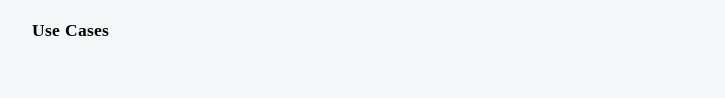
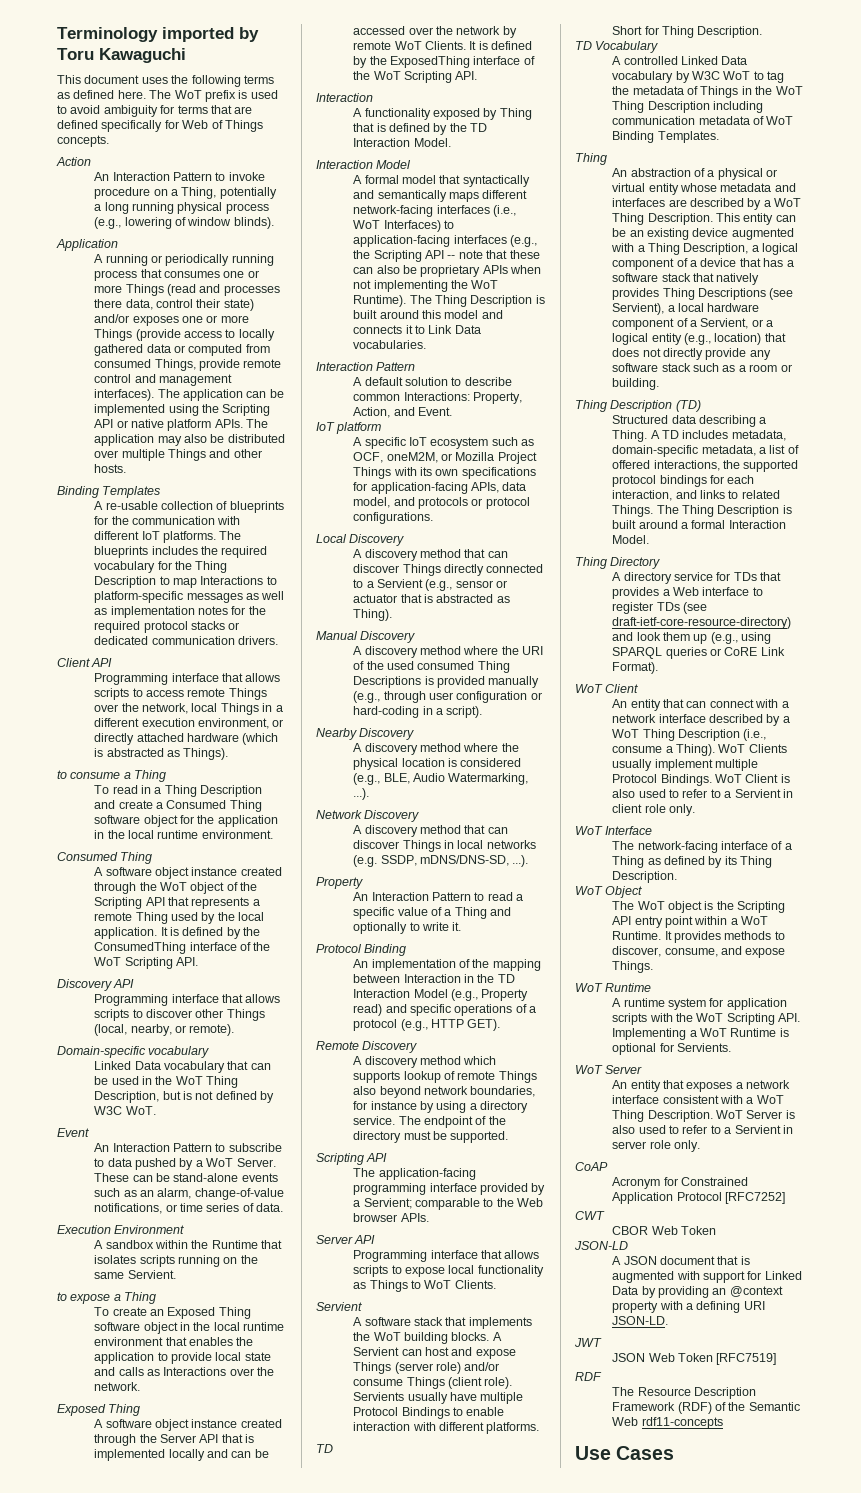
(32, 30) none -> [57,27,259,42] [57,48,186,63] [57,75,274,87] [57,90,278,102] [57,105,253,117] [57,120,263,132] [57,135,109,147] [56,157,91,166] [94,172,265,181] [94,187,277,199] [94,202,269,214] [94,217,274,229] [56,239,118,251] [94,254,274,266] [94,269,259,281] [94,284,280,296] [94,299,254,311] [94,314,249,326] [94,329,275,341] [94,344,270,356] [94,359,282,371] [94,374,233,386] [94,389,284,401] [94,404,271,416] [94,419,269,431] [94,434,285,446] [94,449,262,461] [94,464,127,473] [57,486,161,498] [94,501,284,513] [94,516,241,525] [94,531,242,543] [94,546,268,558] [94,561,228,573] [94,576,277,588] [94,591,285,603] [94,606,266,618] [94,621,240,633] [94,636,279,645] [57,658,113,667] [94,673,281,685] [94,688,267,700] [94,703,283,715] [94,718,284,729] [94,733,279,745] [94,748,229,760] [57,770,167,782] [94,785,263,797] [94,800,262,812] [94,815,278,827] [94,830,273,839] [57,852,153,864] [94,867,282,879] [94,882,258,894] [94,897,260,909] [94,912,265,924] [94,927,261,939] [94,942,271,954] [94,957,199,969] [57,979,135,991] [94,994,281,1006] [94,1009,265,1021] [94,1024,235,1036] [57,1046,210,1058] [94,1061,271,1073] [94,1076,239,1088] [94,1091,275,1103] [94,1106,156,1115] [57,1128,89,1137] [94,1143,282,1152] [94,1158,276,1170] [94,1173,278,1182] [94,1188,284,1200] [94,1203,284,1214] [57,1225,185,1234] [94,1240,283,1249] [94,1255,258,1267] [94,1270,176,1279] [57,1292,157,1304] [94,1307,251,1319] [94,1322,285,1334] [94,1337,254,1346] [94,1352,271,1364] [94,1367,275,1376] [94,1382,141,1391] [57,1404,141,1416] [94,1419,282,1431] [94,1434,255,1446] [94,1449,269,1461] [353,26,517,38] [353,41,533,50] [353,56,535,68] [353,71,478,83] [316,93,373,102] [353,108,532,120] [353,123,488,135] [353,138,451,147] [316,160,412,169] [353,175,530,187] [353,190,528,202] [353,205,517,217] [353,220,455,232] [353,235,538,247] [353,250,540,262] [353,265,542,277] [353,280,499,292] [353,295,545,307] [353,310,503,319] [353,325,481,334] [353,340,427,349] [316,362,416,371] [353,377,512,386] [353,392,523,404] [353,407,453,418] [316,422,382,434] [353,437,535,449] [353,452,537,464] [353,467,536,479] [353,482,527,494] [353,497,530,509] [353,512,434,524] [316,534,405,546] [353,549,508,561] [353,564,544,576] [353,579,508,591] [353,594,510,603] [353,609,393,621] [316,631,416,643] [353,646,544,658] [353,661,510,673] [353,676,540,688] [353,691,542,703] [353,706,483,718] [316,728,415,740] [353,743,519,755] [353,758,522,770] [353,773,529,785] [353,788,370,800] [316,810,420,822] [353,825,508,837] [353,840,536,852] [353,855,529,867] [316,877,363,889] [353,892,524,901] [353,907,512,919] [353,922,462,934] [316,944,407,956] [353,959,541,971] [353,974,515,983] [353,989,529,1001] [353,1004,537,1016] [353,1019,501,1031] [316,1041,418,1053] [353,1056,497,1068] [353,1071,537,1083] [353,1086,536,1098] [353,1101,529,1113] [353,1116,506,1128] [353,1131,509,1143] [316,1153,388,1165] [353,1168,476,1180] [353,1183,546,1195] [353,1198,544,1210] [353,1213,429,1222] [316,1235,376,1244] [353,1250,540,1262] [353,1265,544,1277] [353,1280,496,1292] [316,1302,362,1311] [353,1317,532,1329] [353,1332,502,1344] [353,1347,516,1359] [353,1362,500,1374] [353,1377,513,1389] [353,1392,524,1404] [353,1407,505,1419] [353,1422,540,1434] [316,1444,333,1453] [612,26,763,38] [575,41,659,53] [612,56,748,65] [612,71,785,83] [612,86,803,98] [612,101,764,113] [612,116,794,125] [612,131,719,143] [575,153,607,165] [612,168,778,180] [612,183,796,195] [612,198,802,210] [612,213,796,225] [612,228,794,240] [611,243,799,255] [612,258,794,270] [612,273,760,285] [612,288,794,300] [612,303,760,315] [612,318,774,330] [612,333,786,345] [612,348,771,360] [612,363,792,372] [612,378,660,390] [575,400,701,412] [612,415,767,427] [612,430,786,442] [612,445,799,457] [612,460,799,472] [612,475,755,487] [612,490,780,501] [612,505,792,517] [612,520,786,529] [612,535,650,544] [575,557,661,569] [612,572,782,584] [612,587,763,599] [612,602,708,614] [612,617,792,629] [612,632,772,644] [612,647,785,659] [612,662,659,674] [575,684,639,693] [612,699,789,711] [612,714,790,726] [612,729,767,741] [612,744,787,756] [612,759,759,771] [612,774,790,786] [612,789,793,798] [612,804,696,816] [575,826,653,835] [612,841,792,853] [612,856,773,868] [612,871,678,883] [575,886,643,898] [612,901,786,913] [612,916,769,928] [612,931,785,943] [612,946,786,958] [612,961,654,973] [575,983,652,992] [612,998,787,1010] [612,1013,801,1025] [612,1028,789,1040] [612,1043,732,1055] [575,1065,643,1074] [612,1080,791,1092] [612,1095,784,1104] [612,1110,795,1122] [612,1125,793,1134] [612,1140,701,1152] [575,1162,608,1171] [612,1177,749,1189] [612,1192,786,1204] [575,1211,605,1220] [612,1226,717,1235] [574,1241,628,1250] [612,1256,750,1265] [612,1271,802,1283] [612,1286,783,1298] [612,1301,765,1313] [612,1316,669,1325] [574,1338,602,1347] [612,1353,777,1365] [575,1372,602,1381] [612,1387,757,1399] [612,1402,800,1414] [612,1417,723,1429] Terminology imported by Toru Kawaguchi // This document uses the following terms as defined here. The WoT prefix is used to avoid ambiguity for terms that are defined specifically for Web of Things concepts. // Action // An Interaction Pattern to invoke procedure on a Thing, potentially a long running physical process (e.g., lowering of window blinds). // Application // A running or periodically running process that consumes one or more Things (read and processes there data, control their state) and/or exposes one or more Things (provide access to locally gathered data or computed from consumed Things, provide remote control and management interfaces). The application can be implemented using the Scripting API or native platform APIs. The application may also be distributed over multiple Things and other hosts. // Binding Templates // A re-usable collection of blueprints for the communication with different IoT platforms. The blueprints includes the required vocabulary for the Thing Description to map Interactions to platform-specific messages as well as implementation notes for the required protocol stacks or dedicated communication drivers. // Client API // Programming interface that allows scripts to access remote Things over the network, local Things in a different execution environment, or directly attached hardware (which is abstracted as Things). // to consume a Thing // To read in a Thing Description and create a Consumed Thing software object for the application in the local runtime environment. // Consumed Thing // A software object instance created through the WoT object of the Scripting API that represents a remote Thing used by the local application. It is defined by the ConsumedThing interface of the WoT Scripting API. // Discovery API // Programming interface that allows scripts to discover other Things (local, nearby, or remote). // Domain-specific vocabulary // Linked Data vocabulary that can be used in the WoT Thing Description, but is not defined by W3C WoT. // Event // An Interaction Pattern to subscribe to data pushed by a WoT Server. These can be stand-alone events such as an alarm, change-of-value notifications, or time series of data. // Execution Environment // A sandbox within the Runtime that isolates scripts running on the same Servient. // to expose a Thing // To create an Exposed Thing software object in the local runtime environment that enables the application to provide local state and calls as Interactions over the network. // Exposed Thing // A software object instance created through the Server API that is implemented locally and can be accessed over the network by remote WoT Clients. It is defined by the ExposedThing interface of the WoT Scripting API. // Interaction // A functionality exposed by Thing that is defined by the TD Interaction Model. // Interaction Model // A formal model that syntactically and semantically maps different network-facing interfaces (i.e., WoT Interfaces) to application-facing interfaces (e.g., the Scripting API -- note that these can also be proprietary APIs when not implementing the WoT Runtime). The Thing Description is built around this model and connects it to Link Data vocabularies. // Interaction Pattern // A default solution to describe common Interactions: Property, Action, and Event. // IoT platform // A specific IoT ecosystem such as OCF, oneM2M, or Mozilla Project Things with its own specifications for application-facing APIs, data model, and protocols or protocol configurations. // Local Discovery // A discovery method that can discover Things directly connected to a Servient (e.g., sensor or actuator that is abstracted as Thing). // Manual Discovery // A discovery method where the URI of the used consumed Thing Descriptions is provided manually (e.g., through user configuration or hard-coding in a script). // Nearby Discovery // A discovery method where the physical location is considered (e.g., BLE, Audio Watermarking, ...). // Network Discovery // A discovery method that can discover Things in local networks (e.g. SSDP, mDNS/DNS-SD, ...). // Property // An Interaction Pattern to read a specific value of a Thing and optionally to write it. // Protocol Binding // An implementation of the mapping between Interaction in the TD Interaction Model (e.g., Property read) and specific operations of a protocol (e.g., HTTP GET). // Remote Discovery // A discovery method which supports lookup of remote Things also beyond network boundaries, for instance by using a directory service. The endpoint of the directory must be supported. // Scripting API // The application-facing programming interface provided by a Servient; comparable to the Web browser APIs. // Server API // Programming interface that allows scripts to expose local functionality as Things to WoT Clients. // Servient // A software stack that implements the WoT building blocks. A Servient can host and expose Things (server role) and/or consume Things (client role). Servients usually have multiple Protocol Bindings to enable interaction with different platforms. // TD // Short for Thing Description. // TD Vocabulary // A controlled Linked Data vocabulary by W3C WoT to tag the metadata of Things in the WoT Thing Description including communication metadata of WoT Binding Templates. // Thing // An abstraction of a physical or virtual entity whose metadata and interfaces are described by a WoT Thing Description. This entity can be an existing device augmented with a Thing Description, a logical component of a device that has a software stack that natively provides Thing Descriptions (see Servient), a local hardware component of a Servient, or a logical entity (e.g., location) that does not directly provide any software stack such as a room or building. // Thing Description (TD) // Structured data describing a Thing. A TD includes metadata, domain-specific metadata, a list of offered interactions, the supported protocol bindings for each interaction, and links to related Things. The Thing Description is built around a formal Interaction Model. // Thing Directory // A directory service for TDs that provides a Web interface to register TDs (see draft-ietf-core-resource-directory) and look them up (e.g., using SPARQL queries or CoRE Link Format). // WoT Client // An entity that can connect with a network interface described by a WoT Thing Description (i.e., consume a Thing). WoT Clients usually implement multiple Protocol Bindings. WoT Client is also used to refer to a Servient in client role only. // WoT Interface // The network-facing interface of a Thing as defined by its Thing Description. // WoT Object // The WoT object is the Scripting API entry point within a WoT Runtime. It provides methods to discover, consume, and expose Things. // WoT Runtime // A runtime system for application scripts with the WoT Scripting API. Implementing a WoT Runtime is optional for Servients. // WoT Server // An entity that exposes a network interface consistent with a WoT Thing Description. WoT Server is also used to refer to a Servient in server role only. // CoAP // Acronym for Constrained Application Protocol [RFC7252] // CWT // CBOR Web Token // JSON-LD // A JSON document that is augmented with support for Linked Data by providing an @context property with a defining URI JSON-LD. // JWT // JSON Web Token [RFC7519] // RDF // The Resource Description Framework (RDF) of the Semantic Web rdf11-concepts //

